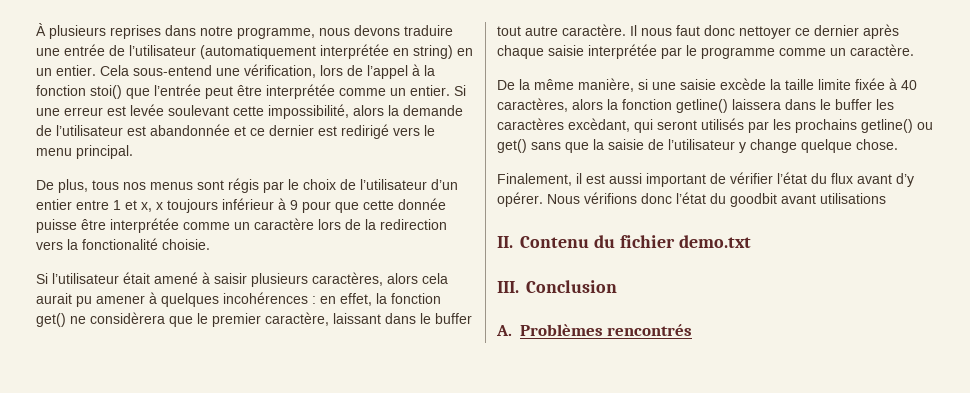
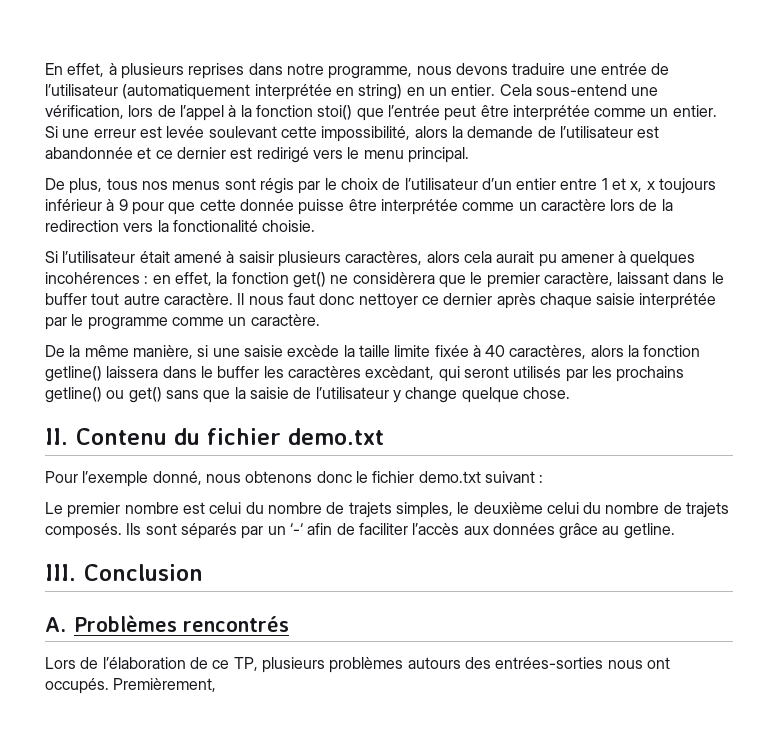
[36,23,46,36] À -> [45,63,117,77] En effet, à
[497,172,914,187] [497,192,886,207] // Finalement, il est aussi important de vérifier l’état du flux avant d’y opérer. Nous vérifions donc l’état du goodbit avant utilisations -> (570, 393) none
(751, 241) none -> [45,471,544,487] [45,502,730,518] [45,523,675,539] // Pour l’exemple donné, nous obtenons donc le fichier demo.txt suivant : // Le premier nombre est celui du nombre de trajets simples, le deuxième celui du nombre de trajets composés. Ils sont séparés par un ‘-‘ afin de faciliter l’accès aux données grâce au getline.
(693, 330) none -> [45,657,670,673] [45,678,217,694] // Lors de l’élaboration de ce TP, plusieurs problèmes autours des entrées-sorties nous ont occupés. Premièrement,

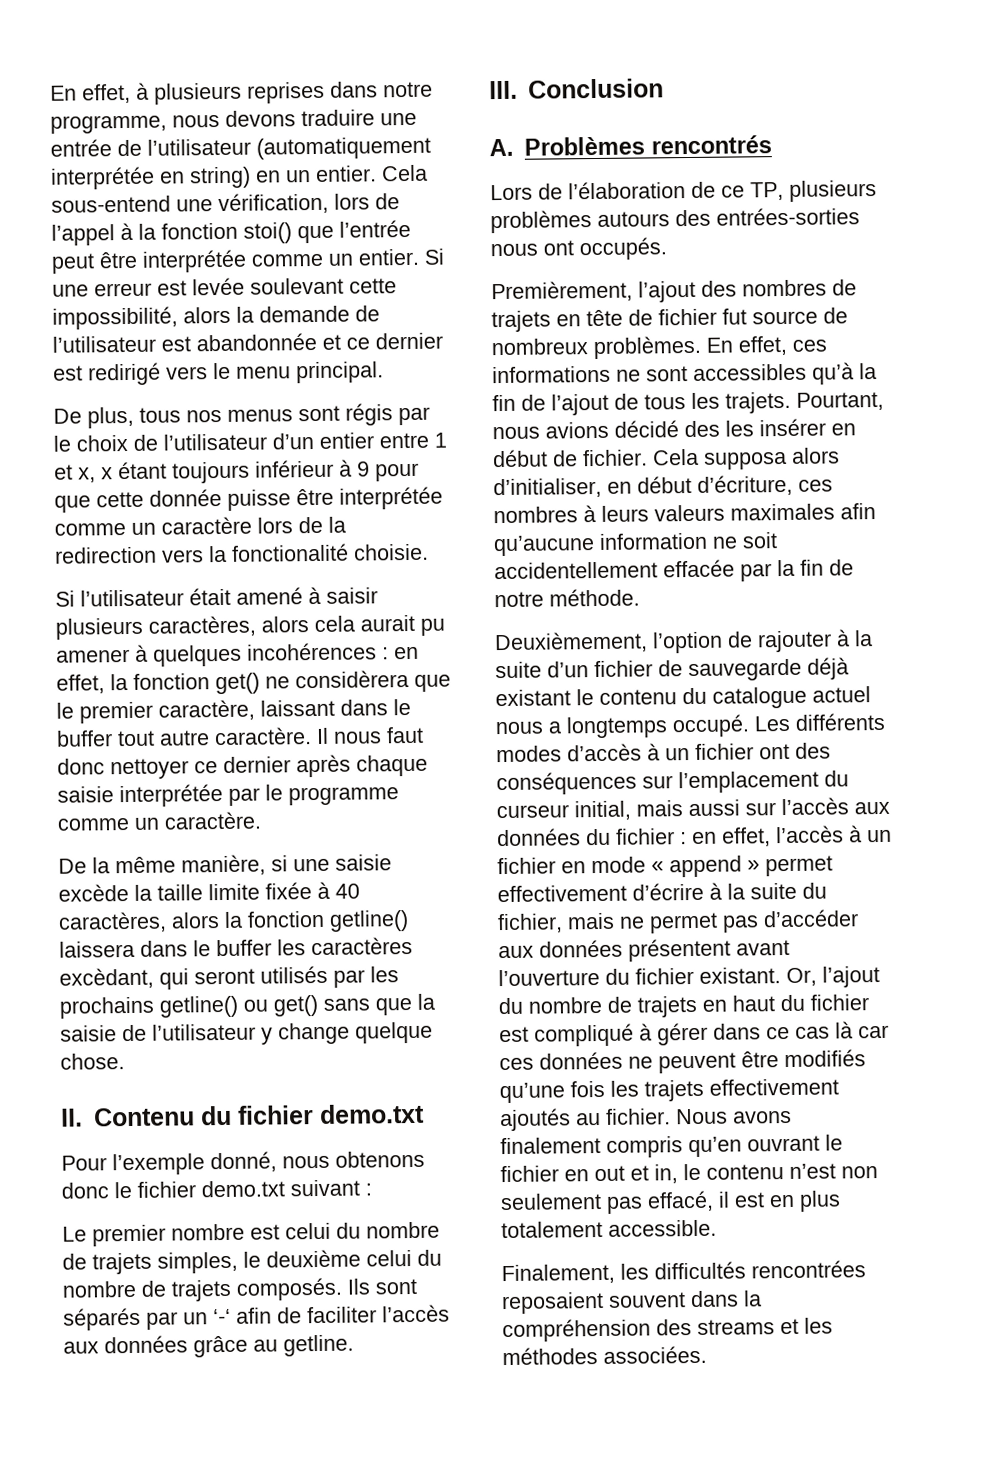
(655, 185) none -> [118,461,167,480] étant
[113,678,217,692] Premièrement, -> [491,279,857,303] [491,307,848,333] [491,335,827,360] [492,362,877,385] [492,391,884,416] [492,418,856,440] [492,447,840,470] [493,474,833,499] [493,503,876,524] [493,532,778,557] [494,559,854,582] [494,588,640,608] [494,629,873,654] [495,657,849,682] [495,686,871,709] [495,712,885,739] [496,742,831,763] [496,770,849,796] [496,797,890,821] [497,825,892,847] [497,855,833,878] [497,882,827,903] [497,909,859,934] [498,938,790,962] [498,966,880,988] [498,994,869,1018] [499,1021,889,1047] [499,1049,866,1074] [499,1078,839,1104] [500,1108,792,1132] [500,1134,843,1158] [500,1163,878,1184] [500,1190,841,1214] [501,1219,717,1239] [501,1260,866,1285] [501,1290,762,1315] [502,1317,833,1343] [502,1345,707,1366] // Premièrement, l’ajout des nombres de trajets en tête de fichier fut source de nombreux problèmes. En effet, ces informations ne sont accessibles qu’à la fin de l’ajout de tous les trajets. Pourtant, nous avions décidé des les insérer en début de fichier. Cela supposa alors d’initialiser, en début d’écriture, ces nombres à leurs valeurs maximales afin qu’aucune information ne soit accidentellement effacée par la fin de notre méthode. // Deuxièmement, l’option de rajouter à la suite d’un fichier de sauvegarde déjà existant le contenu du catalogue actuel nous a longtemps occupé. Les différents modes d’accès à un fichier ont des conséquences sur l’emplacement du curseur initial, mais aussi sur l’accès aux données du fichier : en effet, l’accès à un fichier en mode « append » permet effectivement d’écrire à la suite du fichier, mais ne permet pas d’accéder aux données présentent avant l’ouverture du fichier existant. Or, l’ajout du nombre de trajets en haut du fichier est compliqué à gérer dans ce cas là car ces données ne peuvent être modifiés qu’une fois les trajets effectivement ajoutés au fichier. Nous avons finalement compris qu’en ouvrant le fichier en out et in, le contenu n’est non seulement pas effacé, il est en plus totalement accessible. // Finalement, les difficultés rencontrées reposaient souvent dans la compréhension des streams et les méthodes associées.

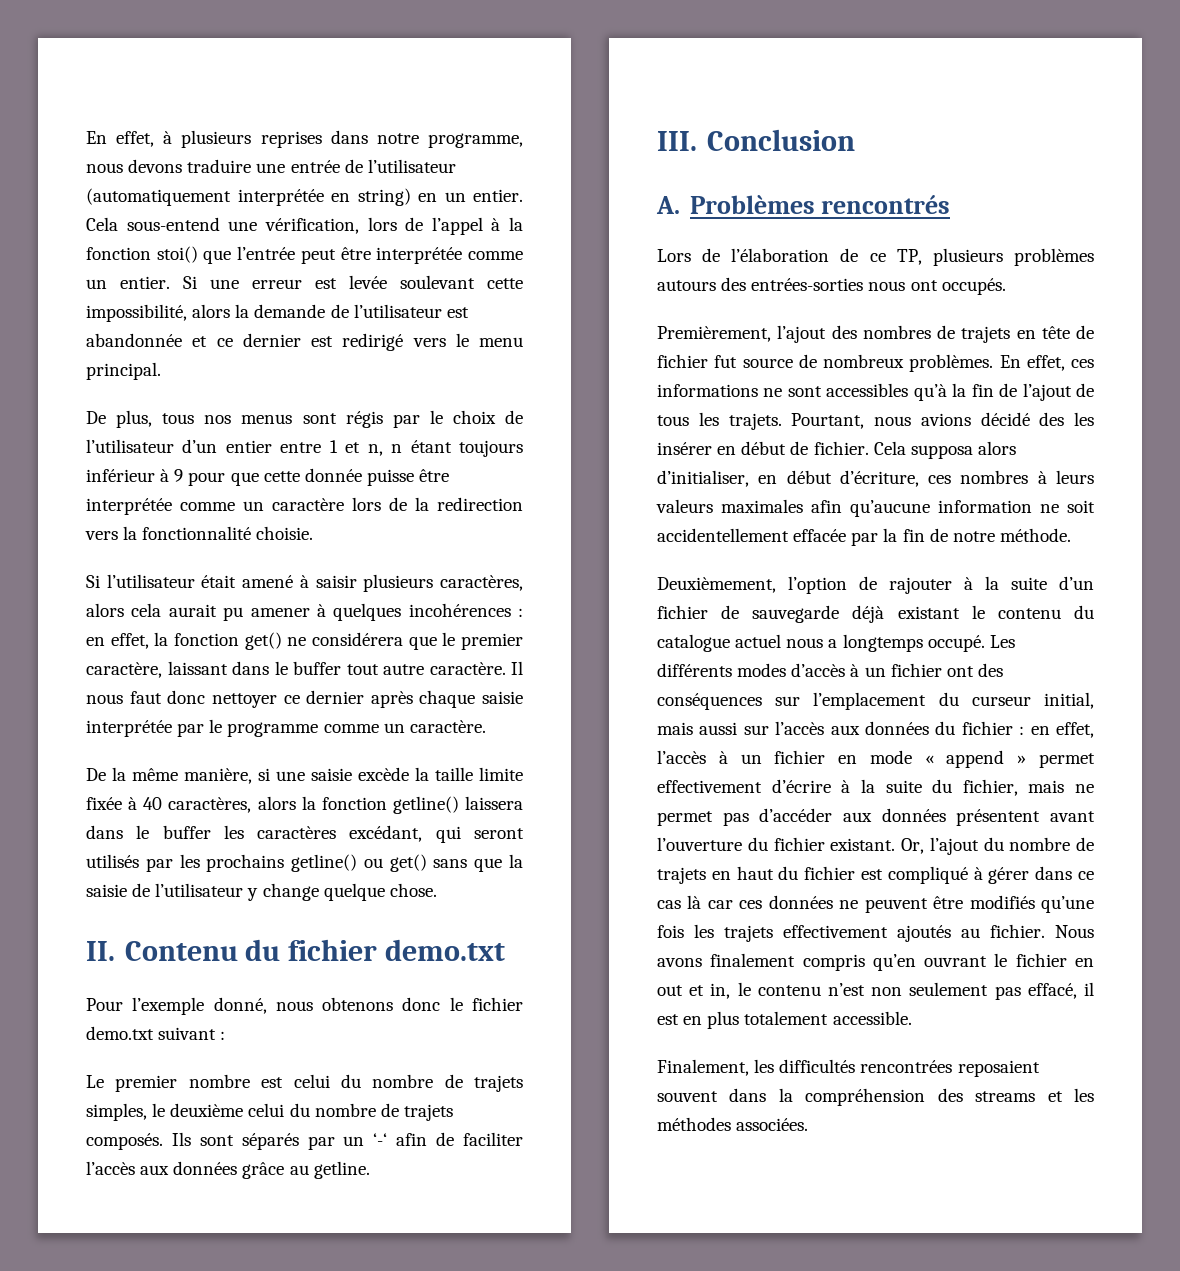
[78,467,113,483] x, x -> [367,444,403,456] n, n
[231,543,349,562] fonctionalité -> [142,526,252,540] fonctionnalité
[295,670,409,689] considèrera -> [312,632,403,646] considérera
[59,967,154,989] excèdant, -> [349,825,423,842] excédant,

